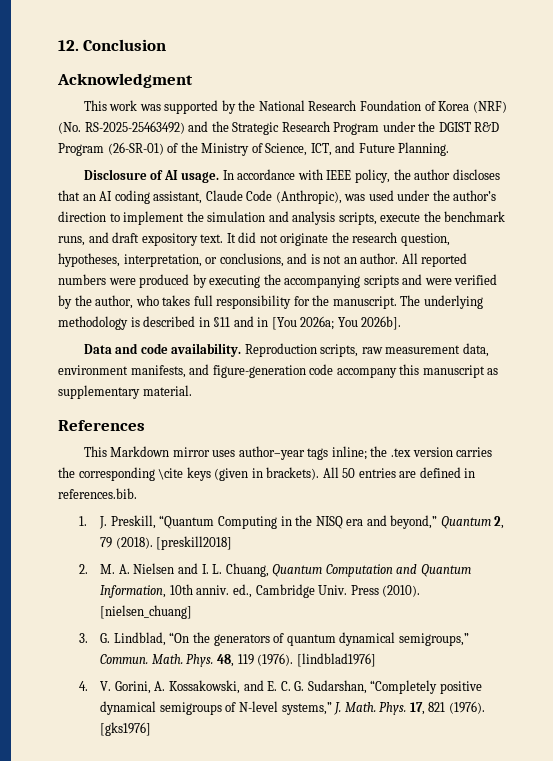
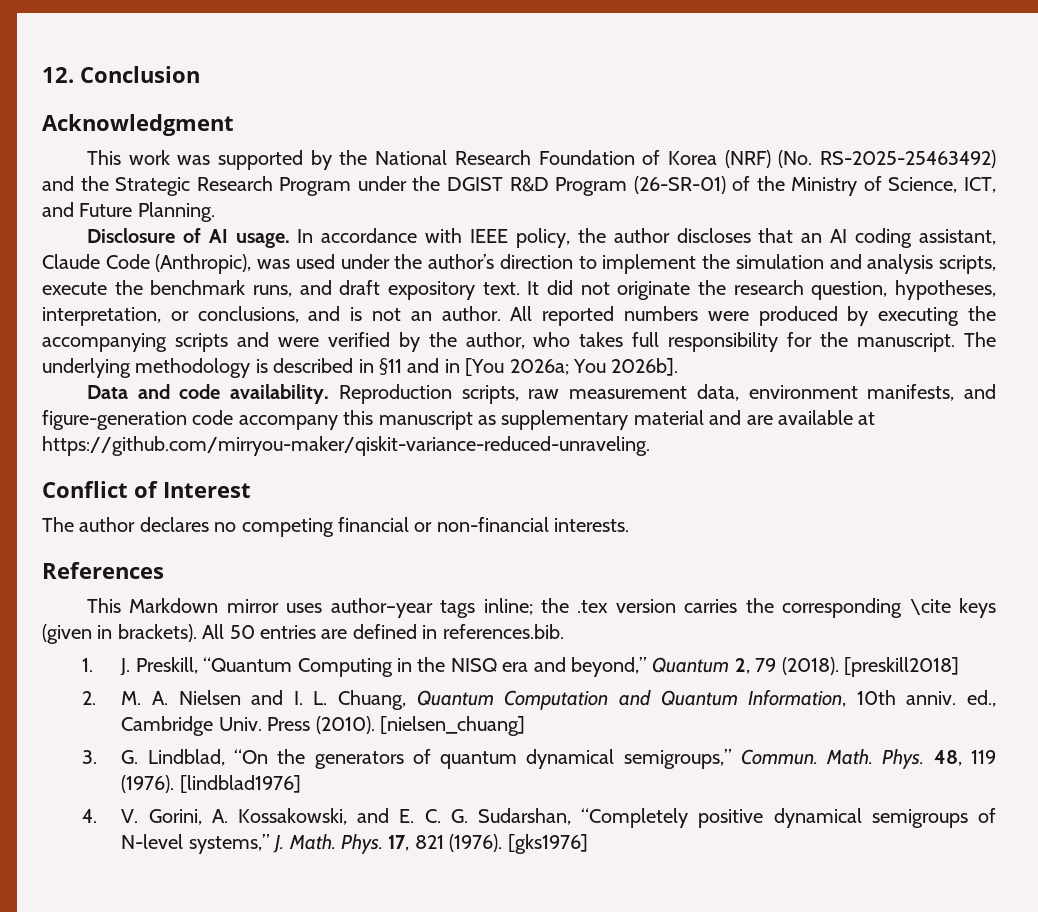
[142,385,192,396] material. -> [633,410,876,425] [42,436,650,456] [42,481,251,498] [42,517,630,537] material and are available at https://github.com/mirryou-maker/qiskit-variance-reduced-unraveling. // Conflict of Interest // The author declares no competing financial or non-financial interests.

